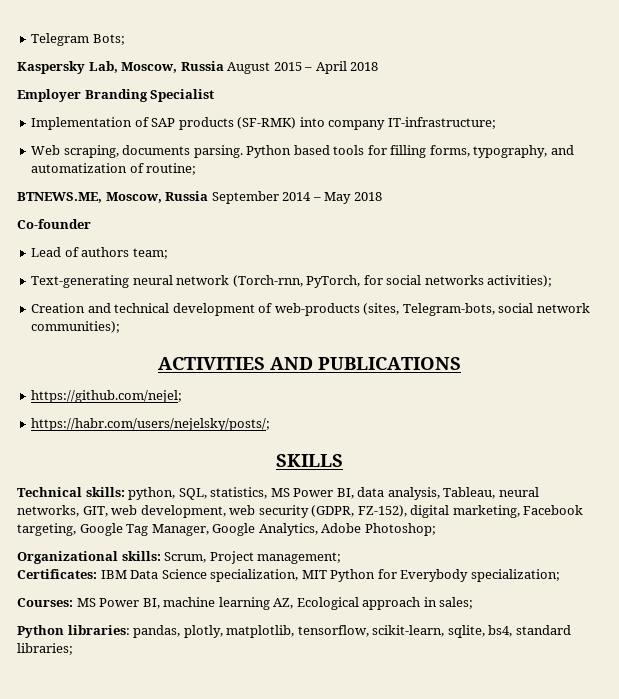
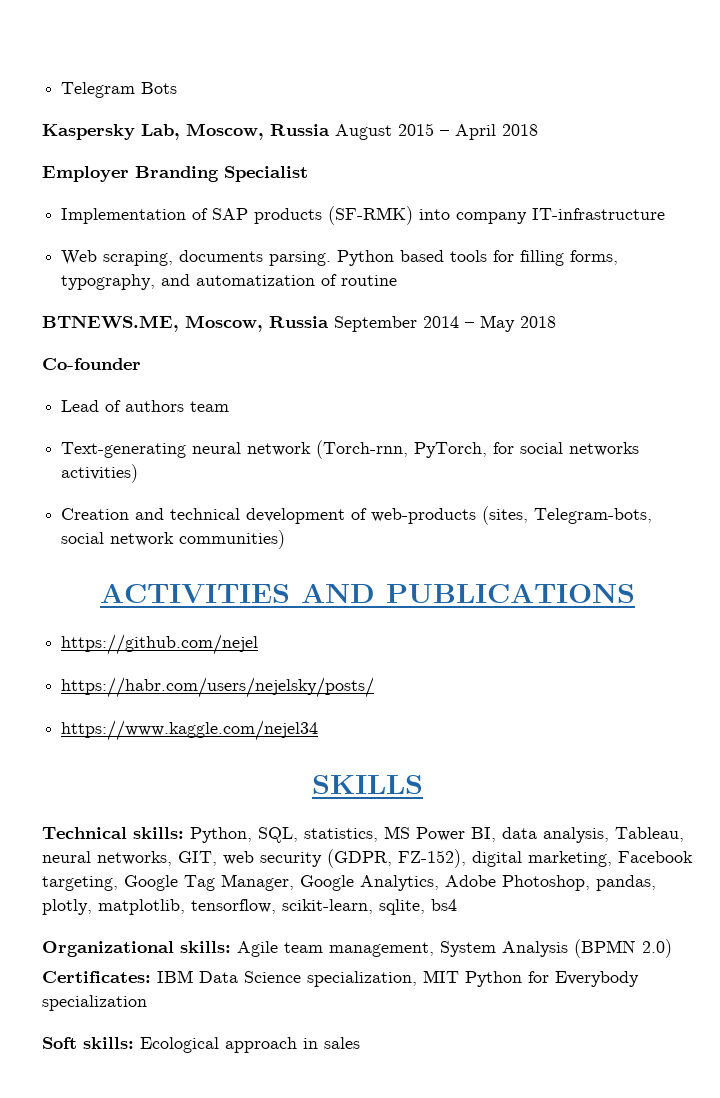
[92,34,125,45] Bots; -> [141,82,178,94] Bots
[387,117,496,129] IT-infrastructure; -> [532,208,666,220] IT-infrastructure
[146,163,197,175] routine; -> [341,275,398,286] routine
[132,248,168,259] team; -> [190,401,230,412] team
[487,275,553,287] activities); -> [61,464,139,483] activities)
[31,321,121,333] communities); -> [179,530,286,549] communities)
[31,390,183,403] [31,418,271,431] https://github.com/nejel; // https://habr.com/users/nejelsky/posts/; -> [61,634,259,655] [61,677,375,698] [61,720,319,741] https://github.com/nejel // https://habr.com/users/nejelsky/posts/ // https://www.kaggle.com/nejel34
[128,487,176,500] python, -> [190,827,252,843] Python,
[140,505,256,518] development, web -> (254, 858) none
[364,523,436,536] [17,551,342,564] Photoshop; // Organizational skills: Scrum, Project management; -> [502,875,656,891] [42,899,457,915] [42,939,672,958] Photoshop, pandas, plotly, matplotlib, tensorflow, scikit-learn, sqlite, bs4 // Organizational skills: Agile team management, System Analysis (BPMN 2.0)
[470,569,560,582] [17,597,474,610] [17,625,571,638] [17,643,73,655] specialization; // Courses: MS Power BI, machine learning AZ, Ecological approach in sales; // Python libraries: pandas, plotly, matplotlib, tensorflow, scikit-learn, sqlite, bs4, standard libraries; -> [42,995,147,1011] [42,1037,360,1053] specialization // Soft skills: Ecological approach in sales

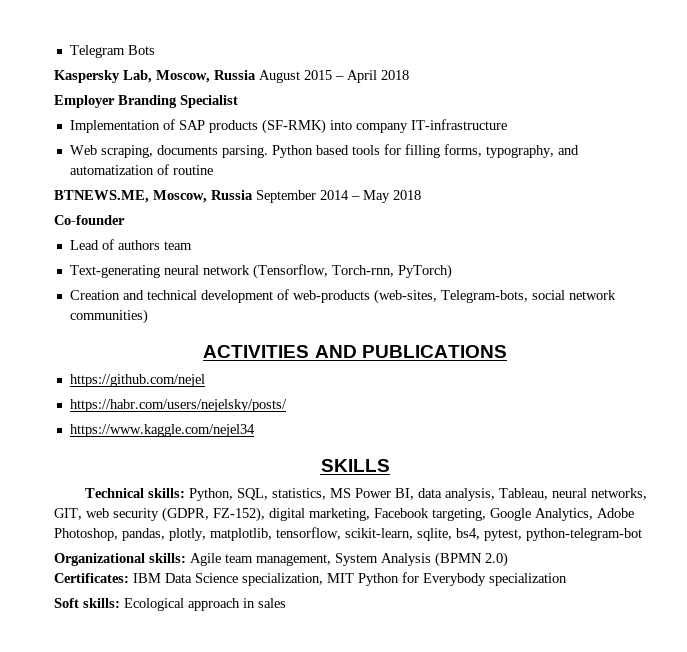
[316,440,640,459] [61,464,139,483] (Torch-rnn, PyTorch, for social networks activities) -> [252,264,452,279] (Tensorflow, Torch-rnn, PyTorch)
[482,506,529,525] (sites, -> [373,289,437,304] (web-sites,
[184,874,354,891] Tag Manager, Google -> (531, 514) none
[431,899,457,911] bs4 -> [456,528,642,541] bs4, pytest, python-telegram-bot

